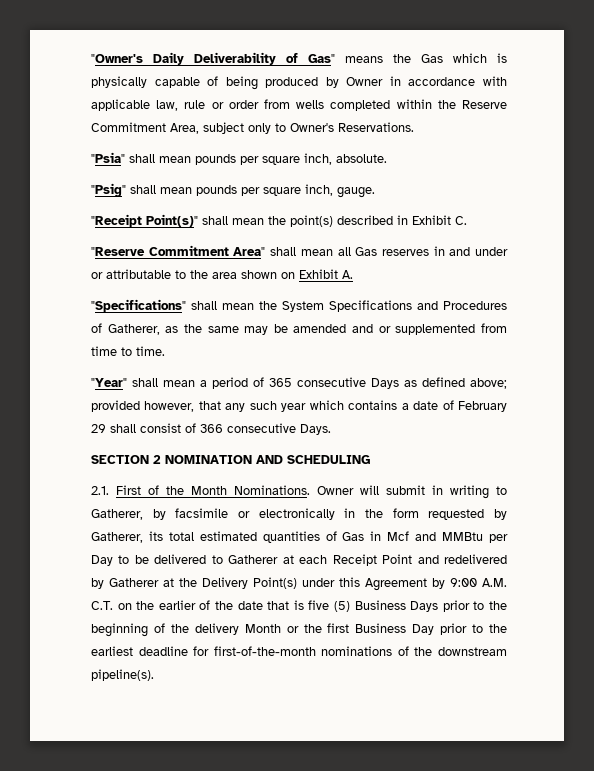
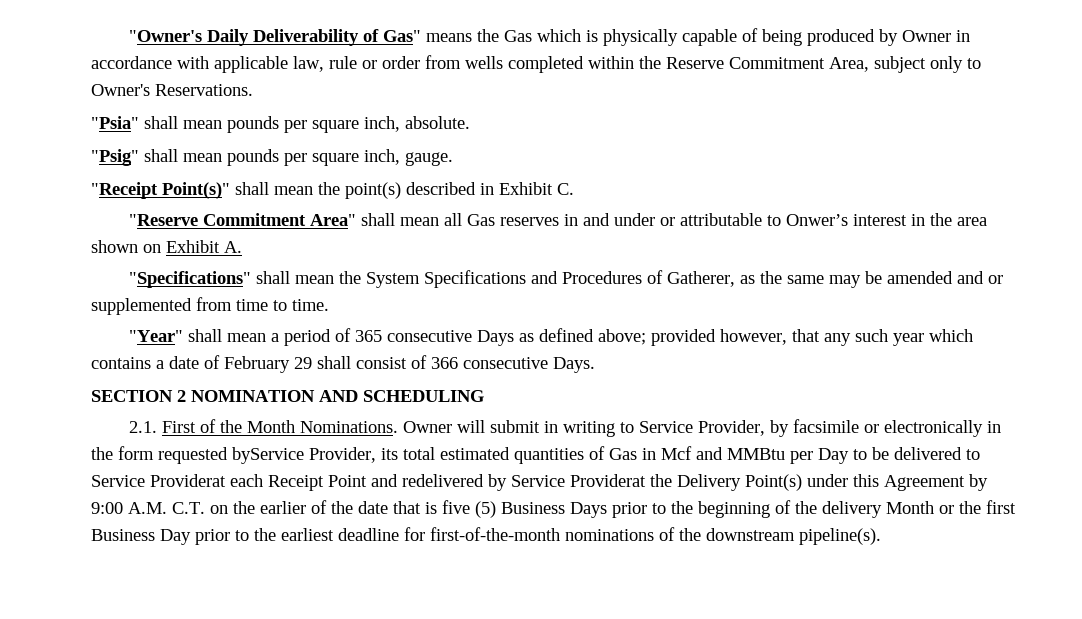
(186, 274) none -> [785,214,925,226] Onwer’s interest in
[91,509,143,520] Gatherer, -> [638,420,765,436] Service Provider,
[494,509,508,520] [91,532,143,543] by Gatherer, -> [232,447,376,464] byService Provider,
[228,555,294,564] Gatherer at -> [91,474,226,487] Service Providerat
[109,578,174,587] Gatherer at -> [511,474,646,487] Service Providerat

